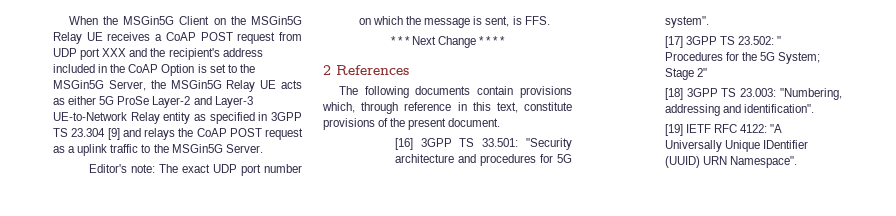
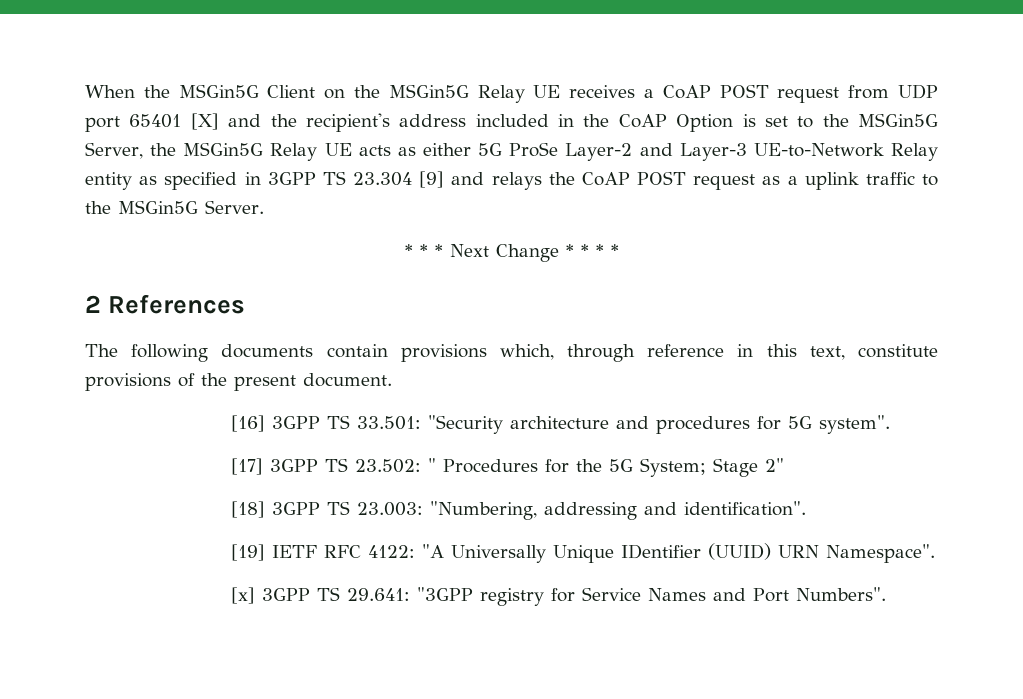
[102,48,127,57] XXX -> [129,113,219,130] 65401 [X]
[88,164,302,176] [358,16,550,28] // Editor's note: The exact UDP port number on which the message is sent, is FFS. -> (264, 207) none
(798, 162) none -> [230,587,886,606] // [x] 3GPP TS 29.641: "3GPP registry for Service Names and Port Numbers".

